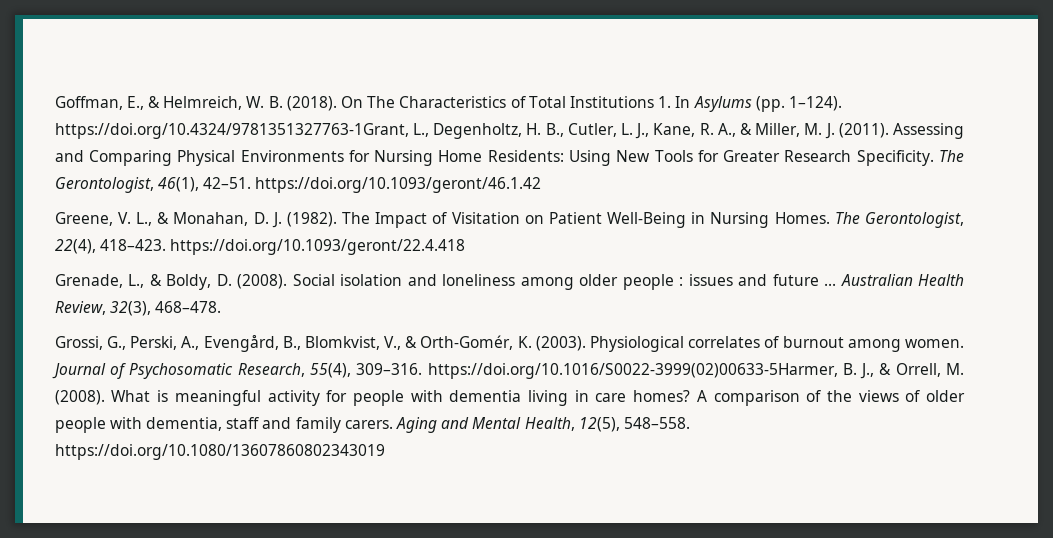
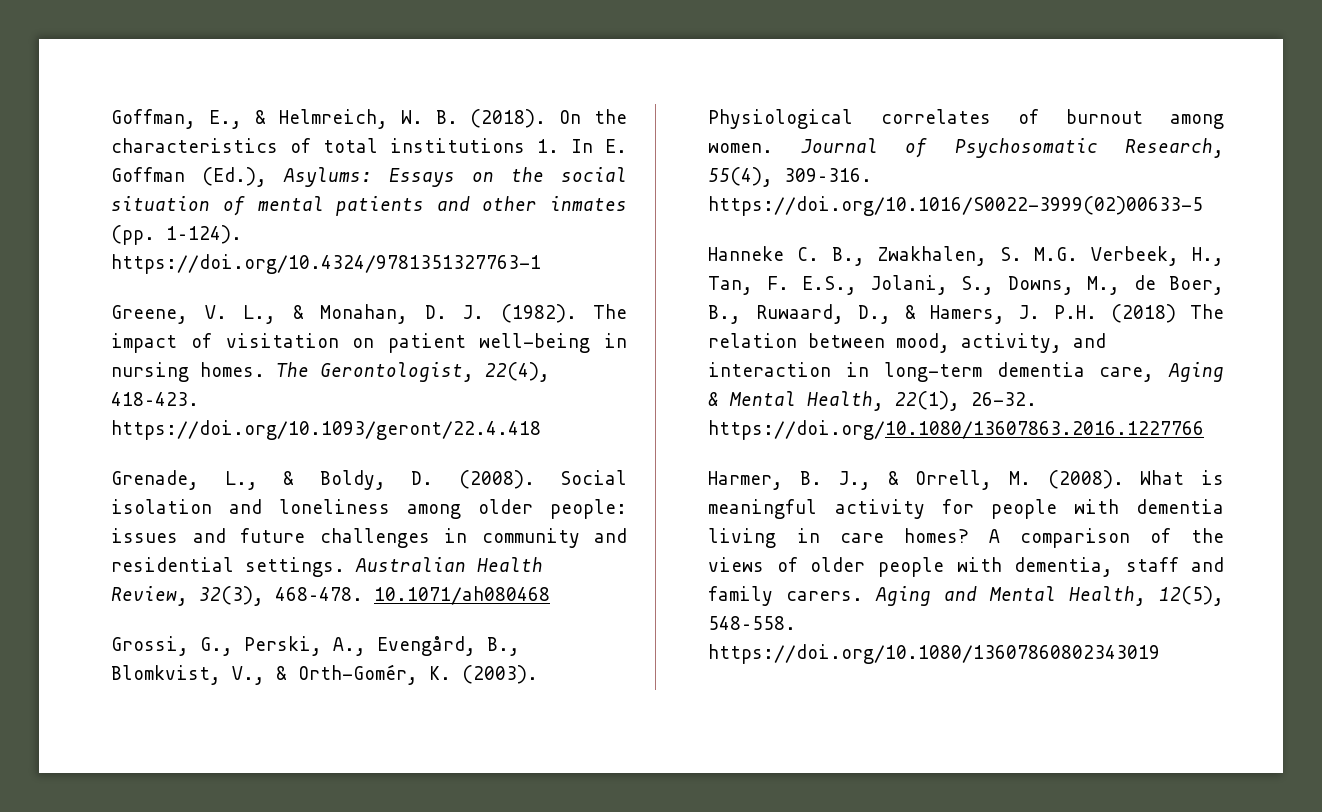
[367,96,842,112] [54,123,965,139] [54,150,964,166] [54,177,542,193] The Characteristics of Total Institutions 1. In Asylums (pp. 1–124). https://doi.org/10.4324/9781351327763-1Grant, L., Degenholtz, H. B., Cutler, L. J., Kane, R. A., & Miller, M. J. (2011). Assessing and Comparing Physical Environments for Nursing Home Residents: Using New Tools for Greater Research Specificity. The Gerontologist, 46(1), 42–51. https://doi.org/10.1093/geront/46.1.42 -> [594,109,627,124] [111,138,627,153] [111,167,627,187] [111,196,627,216] [111,225,243,245] [111,254,542,274] the characteristics of total institutions 1. In E. Goffman (Ed.), Asylums: Essays on the social situation of mental patients and other inmates (pp. 1–124). https://doi.org/10.4324/9781351327763-1
[375,212,830,228] Impact of Visitation on Patient Well-Being in Nursing Homes. -> [111,333,628,353] [111,362,266,382] impact of visitation on patient well-being in nursing homes.
[622,274,684,290] people : -> [550,499,628,519] people:
[824,283,837,286] ... -> [319,528,627,548] [111,557,346,577] challenges in community and residential settings.
(222, 307) none -> [374,586,551,605] 10.1071/ah080468
[427,363,838,379] https://doi.org/10.1016/S0022-3999(02)00633-5Harmer, -> [708,196,1204,216] [708,246,1224,266] [708,275,1224,295] [708,304,1224,324] [708,333,1107,353] [708,362,1224,382] [708,391,1038,411] [708,420,1205,440] [708,471,784,490] https://doi.org/10.1016/S0022-3999(02)00633-5 // Hanneke C. B., Zwakhalen, S. M.G. Verbeek, H., Tan, F. E.S., Jolani, S., Downs, M., de Boer, B., Ruwaard, D., & Hamers, J. P.H. (2018) The relation between mood, activity, and interaction in long-term dementia care, Aging & Mental Health, 22(1), 26-32. https://doi.org/10.1080/13607863.2016.1227766 // Harmer,

